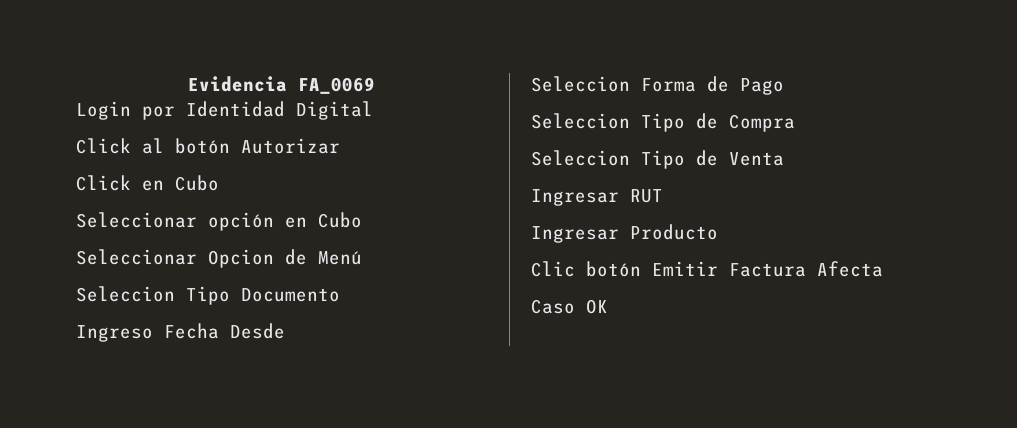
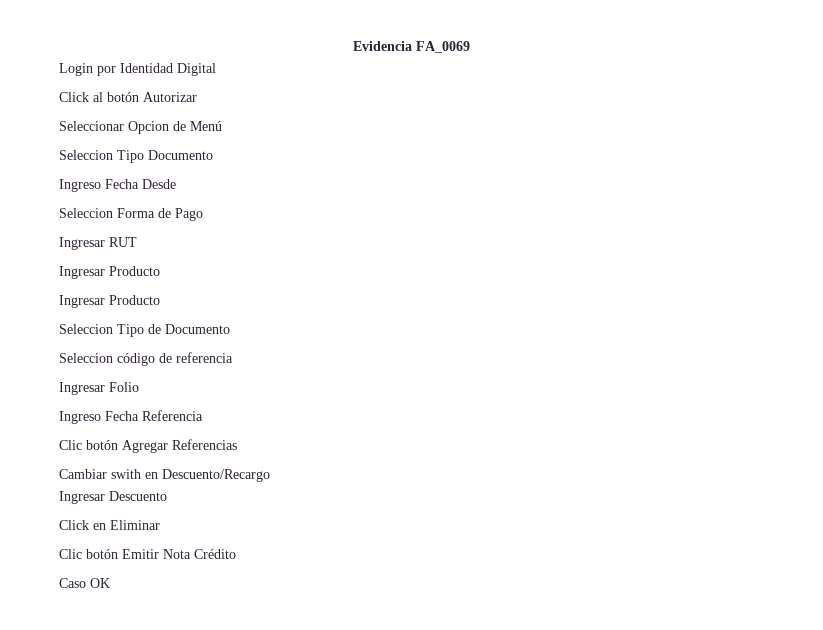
[76,175,219,191] [76,212,362,231] // Click en Cubo // Seleccionar opción en Cubo -> (197, 97) none
[531,113,795,132] [531,150,784,169] [531,189,663,206] [531,224,718,243] Seleccion Tipo de Compra // Seleccion Tipo de Venta // Ingresar RUT // Ingresar Producto -> [59,237,137,250] [59,266,160,279] [59,295,160,308] [59,324,230,337] [59,352,233,366] [59,382,139,395] [59,410,203,424] [59,439,237,453] [59,469,270,482] [59,491,167,504] [59,520,160,530] Ingresar RUT // Ingresar Producto // Ingresar Producto // Seleccion Tipo de Documento // Seleccion código de referencia // Ingresar Folio // Ingreso Fecha Referencia // Clic botón Agregar Referencias // Cambiar swith en Descuento/Recargo // Ingresar Descuento // Click en Eliminar
[729,261,883,277] Factura Afecta -> [163,549,236,559] Nota Crédito

